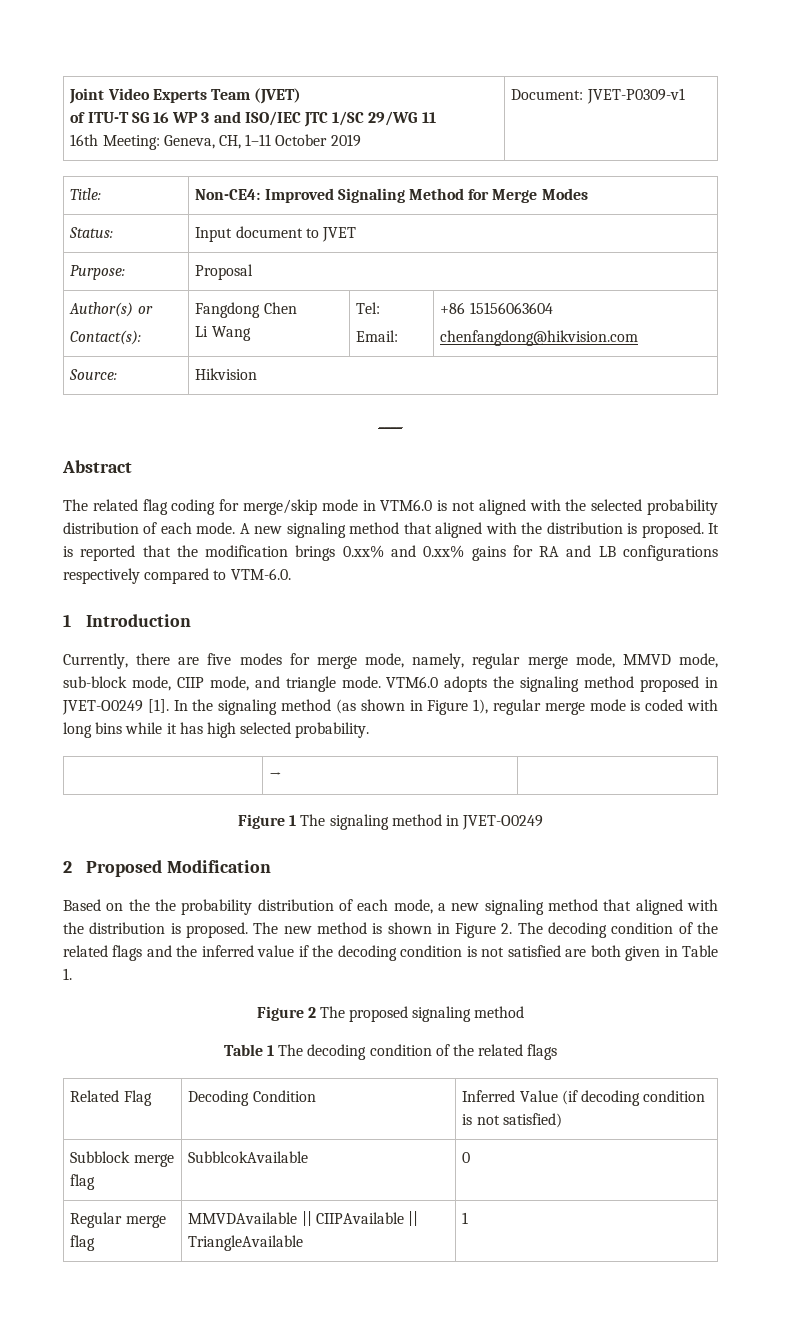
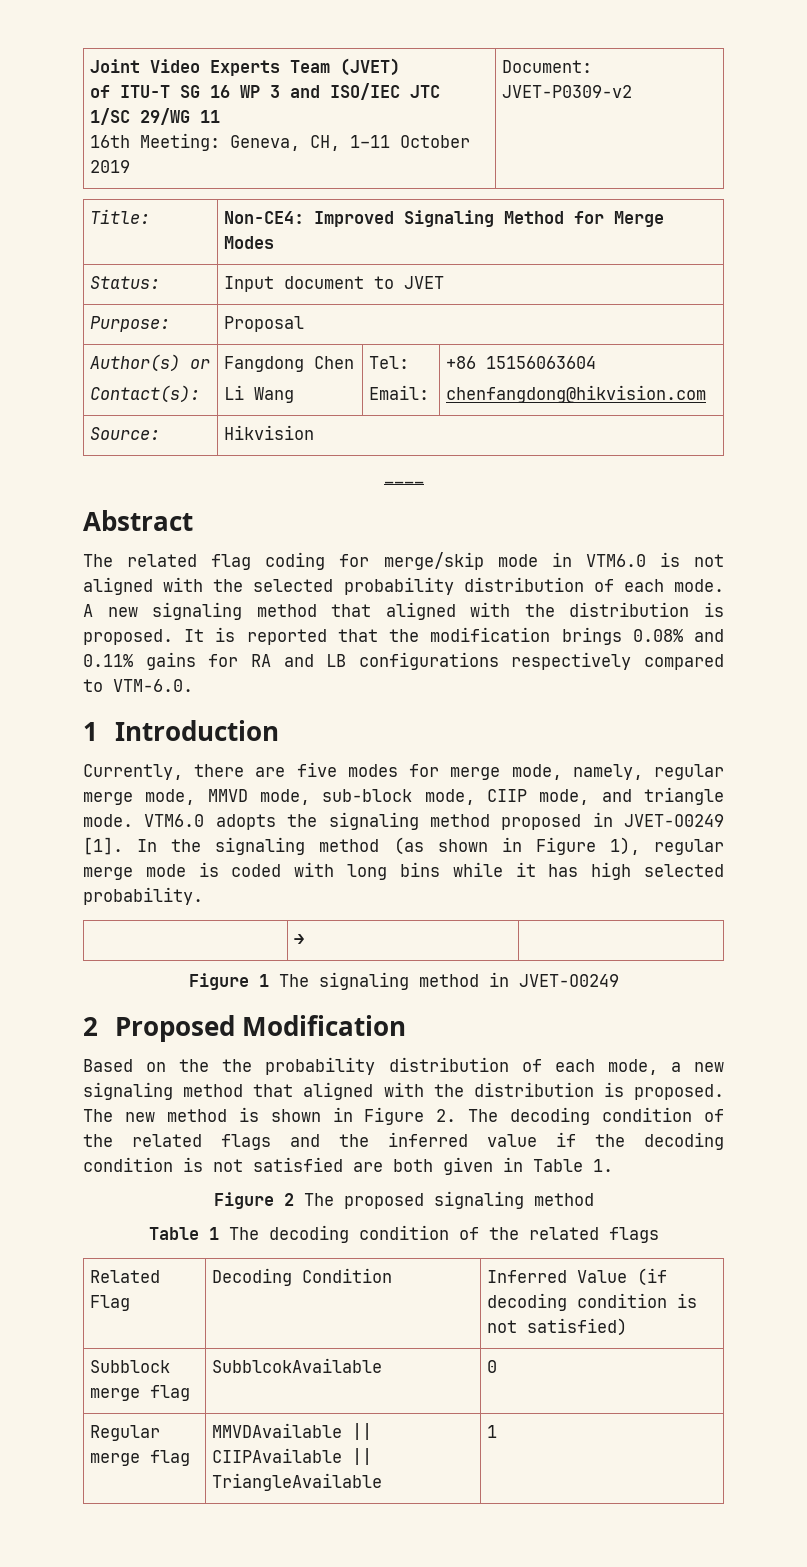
[586,88,685,104] JVET-P0309-v1 -> [501,85,632,98] JVET-P0309-v2
[342,545,465,558] 0.xx% and 0.xx% -> [632,629,724,642] [83,654,133,667] 0.08% and 0.11%

